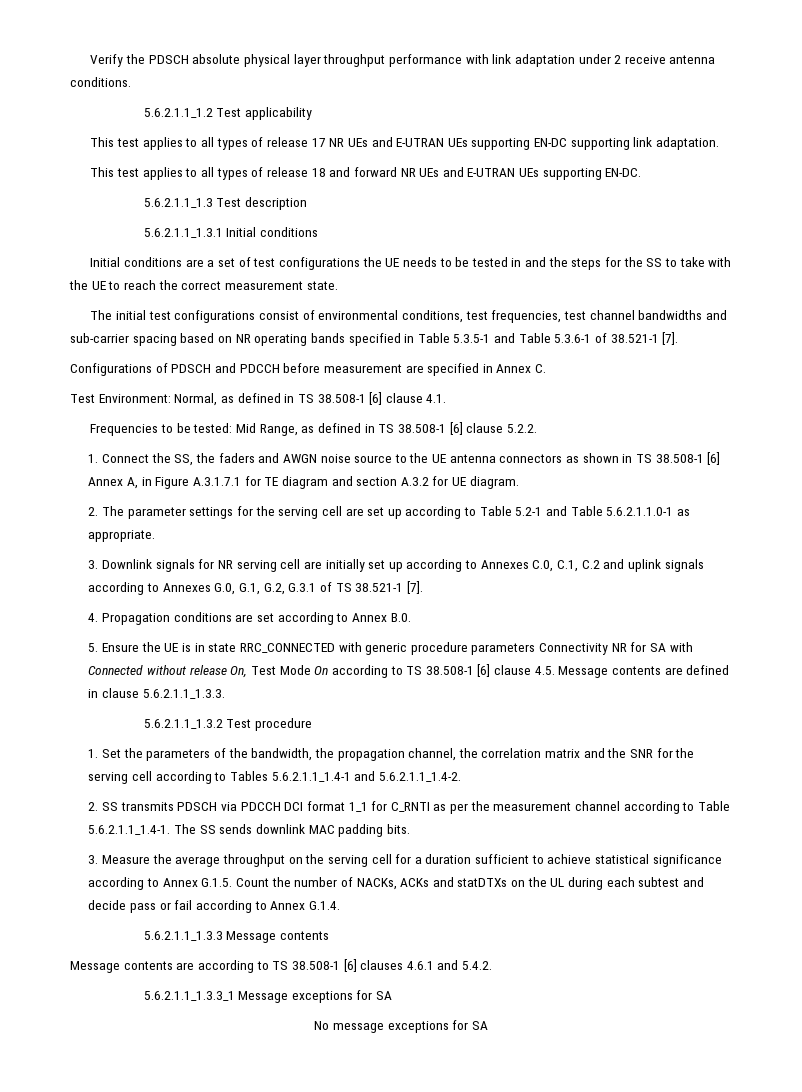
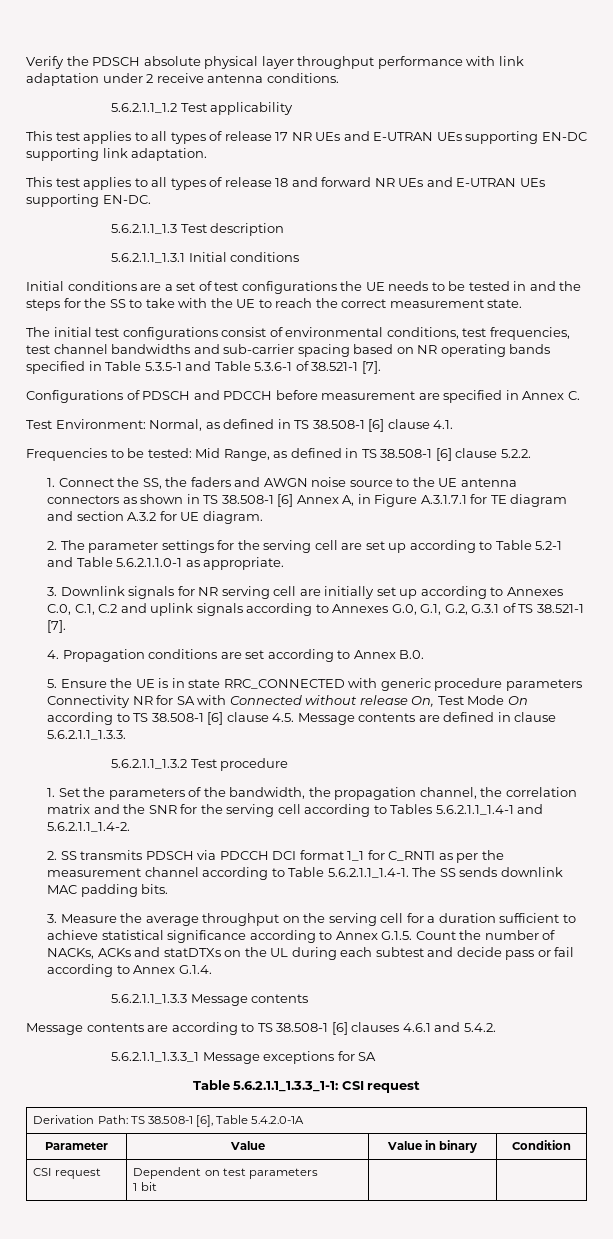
[314,1020,488,1033] No message exceptions for SA -> [192,1080,421,1093] [33,1115,305,1127] [45,1142,108,1150] [229,1141,265,1150] [386,1140,478,1153] [512,1140,571,1150] [33,1168,101,1179] [133,1167,318,1179] [133,1182,157,1191] Table 5.6.2.1.1_1.3.3_1-1: CSI request // Derivation Path: TS 38.508-1 [6], Table 5.4.2.0-1A // Parameter | Value | Value in binary | Condition // CSI request | Dependent on test parameters // 1 bit | |

